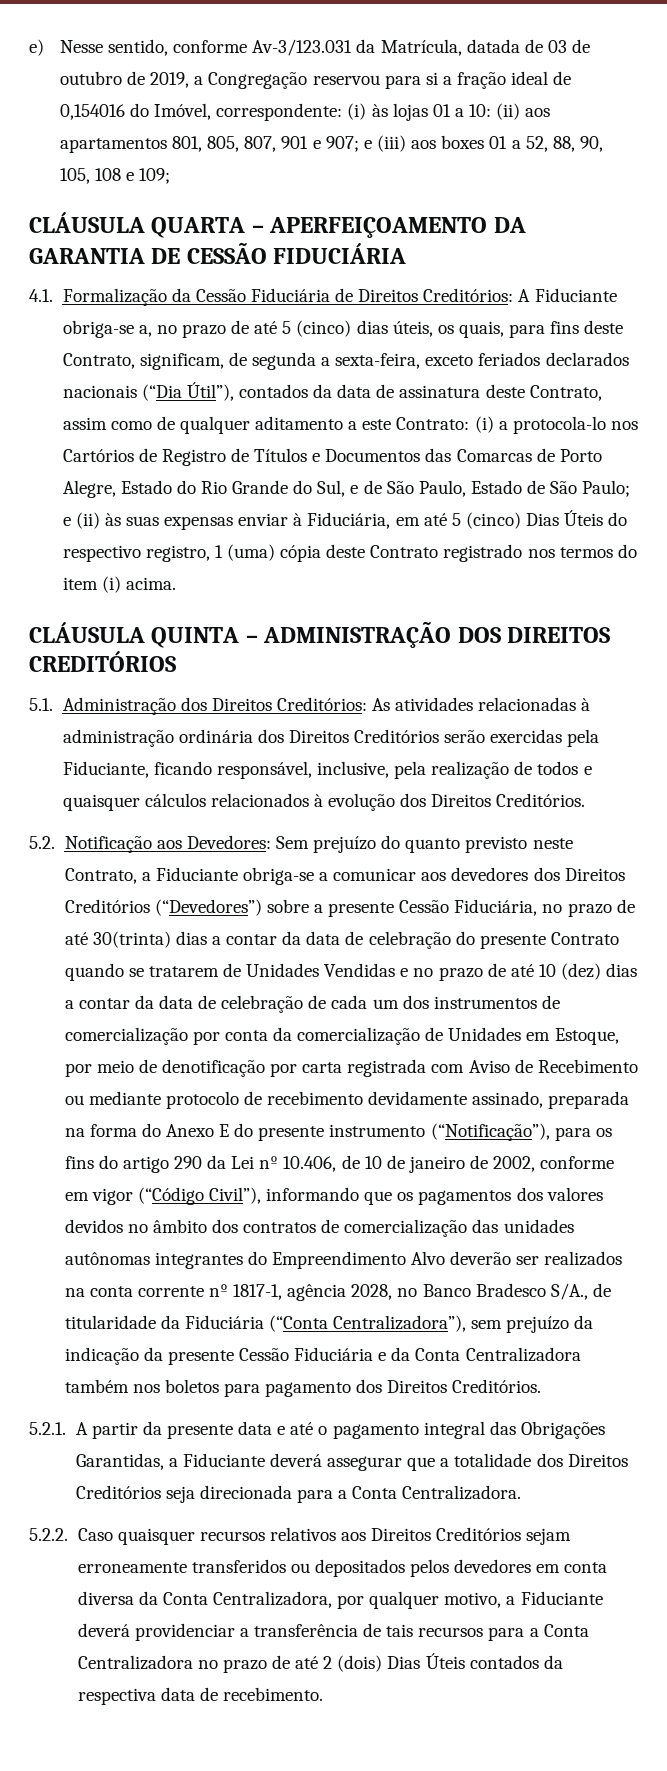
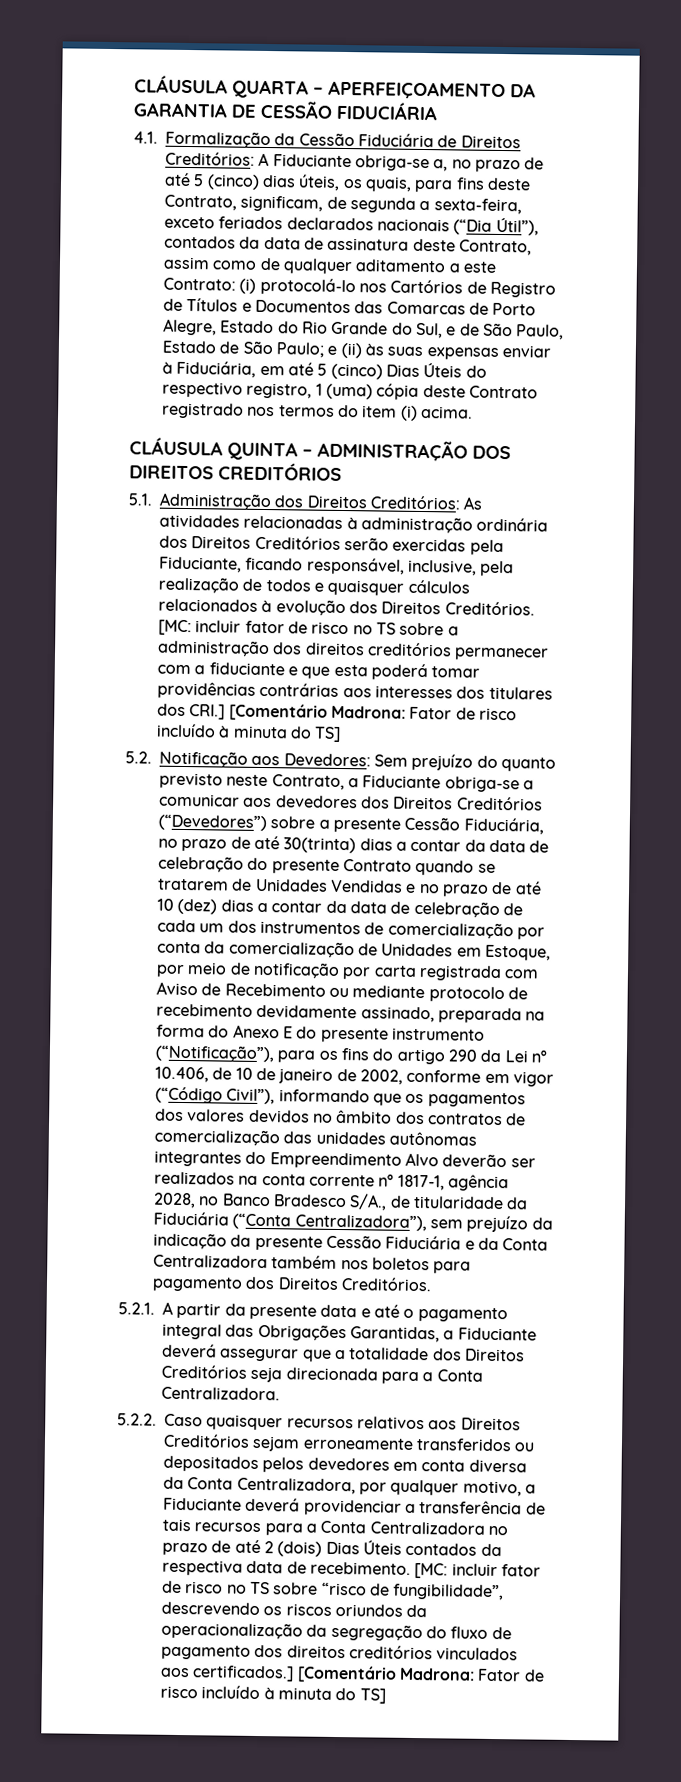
[29,39,591,56] [59,71,572,89] [59,103,551,121] [59,135,603,153] [59,168,171,184] e) Nesse sentido, conforme Av-3/123.031 da Matrícula, datada de 03 de outubro de 2019, a Congregação reservou para si a fração ideal de 0,154016 do Imóvel, correspondente: (i) às lojas 01 a 10: (ii) aos apartamentos 801, 805, 807, 901 e 907; e (iii) aos boxes 01 a 52, 88, 90, 105, 108 e 109; // -> (134, 84) none
[498,416,606,434] a protocola-lo -> [259,277,356,296] protocolá-lo
(586, 800) none -> [158,619,459,636] [157,639,550,661] [157,662,481,681] [157,681,553,700] [157,703,517,721] [156,723,342,742] [MC: incluir fator de risco no TS sobre a administração dos direitos creditórios permanecer com a fiduciante e que esta poderá tomar providências contrárias aos interesses dos titulares dos CRI.] [Comentário Madrona: Fator de risco incluído à minuta do TS]
[161,1059,265,1077] denotificação -> [252,961,340,979] notificação
(323, 1694) none -> [414,1562,541,1579] [162,1580,505,1601] [161,1601,428,1618] [161,1621,512,1642] [161,1644,519,1661] [160,1665,545,1683] [160,1685,386,1704] [MC: incluir fator de risco no TS sobre “risco de fungibilidade”, descrevendo os riscos oriundos da operacionalização da segregação do fluxo de pagamento dos direitos creditórios vinculados aos certificados.] [Comentário Madrona: Fator de risco incluído à minuta do TS]

